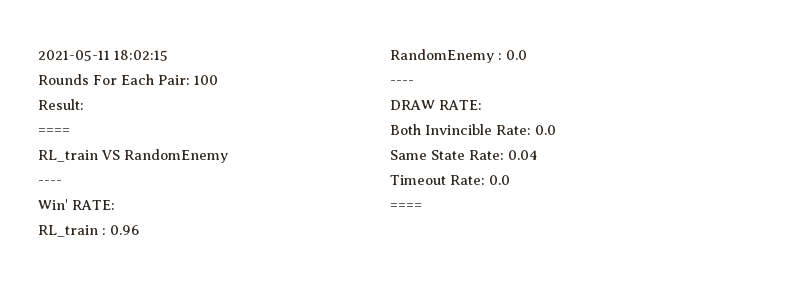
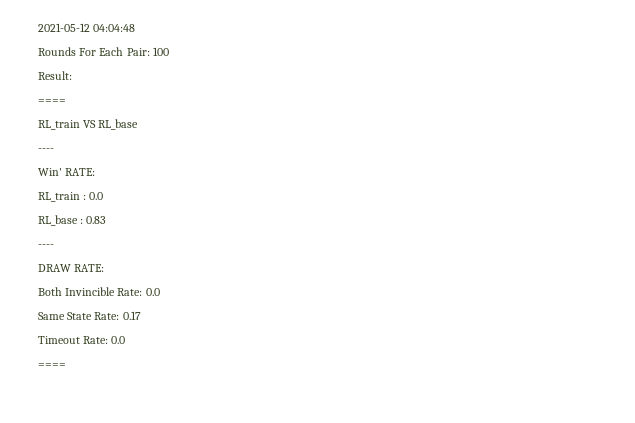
[38,50,168,61] 2021-05-11 18:02:15 -> [38,23,136,32] 2021-05-12 04:04:48
[124,149,228,163] RandomEnemy -> [98,119,139,130] RL_base
[110,225,139,235] [390,49,527,63] 0.96 // RandomEnemy : 0.0 -> [89,192,104,200] [38,215,107,226] 0.0 // RL_base : 0.83
[508,150,538,160] 0.04 -> [122,311,141,320] 0.17

